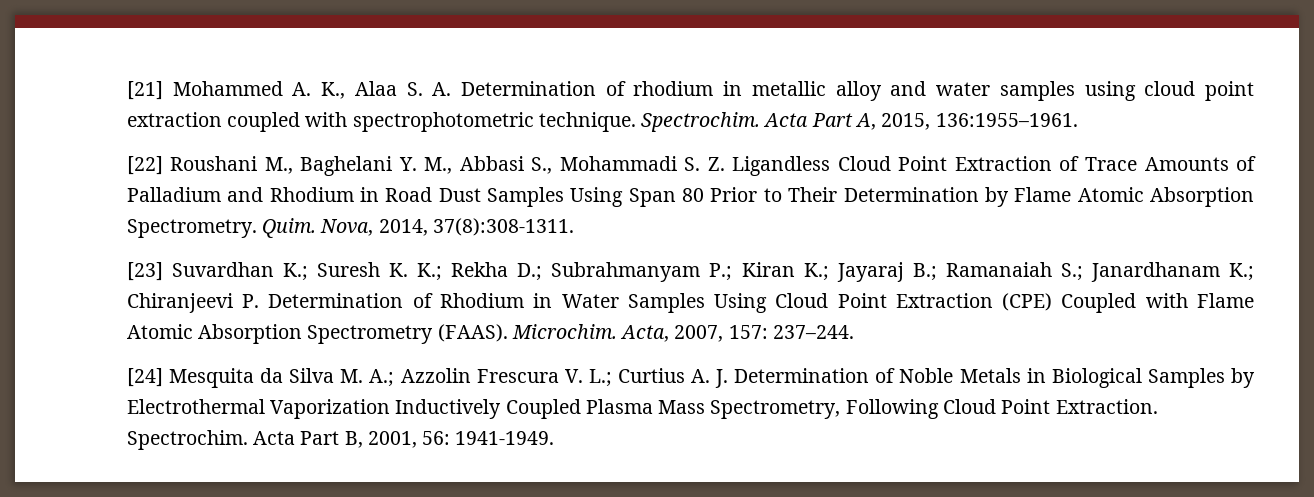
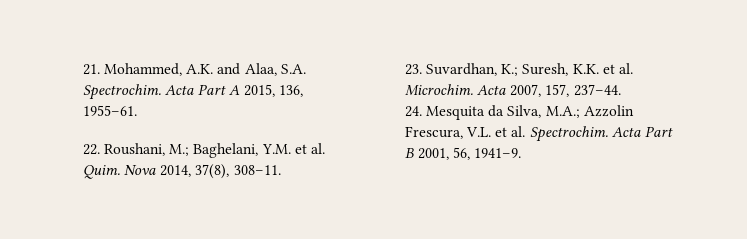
[126,81,1254,101] [126,112,1078,132] [126,156,1257,176] [126,187,1254,207] [126,218,574,238] [126,262,1254,282] [126,293,1254,313] [126,324,855,344] [126,368,1256,388] [126,399,1158,419] [126,430,555,450] [21] Mohammed A. K., Alaa S. A. Determination of rhodium in metallic alloy and water samples using cloud point extraction coupled with spectrophotometric technique. Spectrochim. Acta Part A, 2015, 136:1955–1961. // [22] Roushani M., Baghelani Y. M., Abbasi S., Mohammadi S. Z. Ligandless Cloud Point Extraction of Trace Amounts of Palladium and Rhodium in Road Dust Samples Using Span 80 Prior to Their Determination by Flame Atomic Absorption Spectrometry. Quim. Nova, 2014, 37(8):308-1311. // [23] Suvardhan K.; Suresh K. K.; Rekha D.; Subrahmanyam P.; Kiran K.; Jayaraj B.; Ramanaiah S.; Janardhanam K.; Chiranjeevi P. Determination of Rhodium in Water Samples Using Cloud Point Extraction (CPE) Coupled with Flame Atomic Absorption Spectrometry (FAAS). Microchim. Acta, 2007, 157: 237–244. // [24] Mesquita da Silva M. A.; Azzolin Frescura V. L.; Curtius A. J. Determination of Noble Metals in Biological Samples by Electrothermal Vaporization Inductively Coupled Plasma Mass Spectrometry, Following Cloud Point Extraction. Spectrochim. Acta Part B, 2001, 56: 1941-1949. -> [82,63,306,76] [82,84,303,100] [82,105,137,116] [82,143,325,158] [82,164,281,179] [404,63,633,76] [404,84,621,97] [404,105,634,120] [404,126,673,142] [404,147,522,160] 21. Mohammed, A.K. and Alaa, S.A. Spectrochim. Acta Part A 2015, 136, 1955–61. // 22. Roushani, M.; Baghelani, Y.M. et al. Quim. Nova 2014, 37(8), 308–11. // 23. Suvardhan, K.; Suresh, K.K. et al. Microchim. Acta 2007, 157, 237–44. // 24. Mesquita da Silva, M.A.; Azzolin Frescura, V.L. et al. Spectrochim. Acta Part B 2001, 56, 1941–9.

